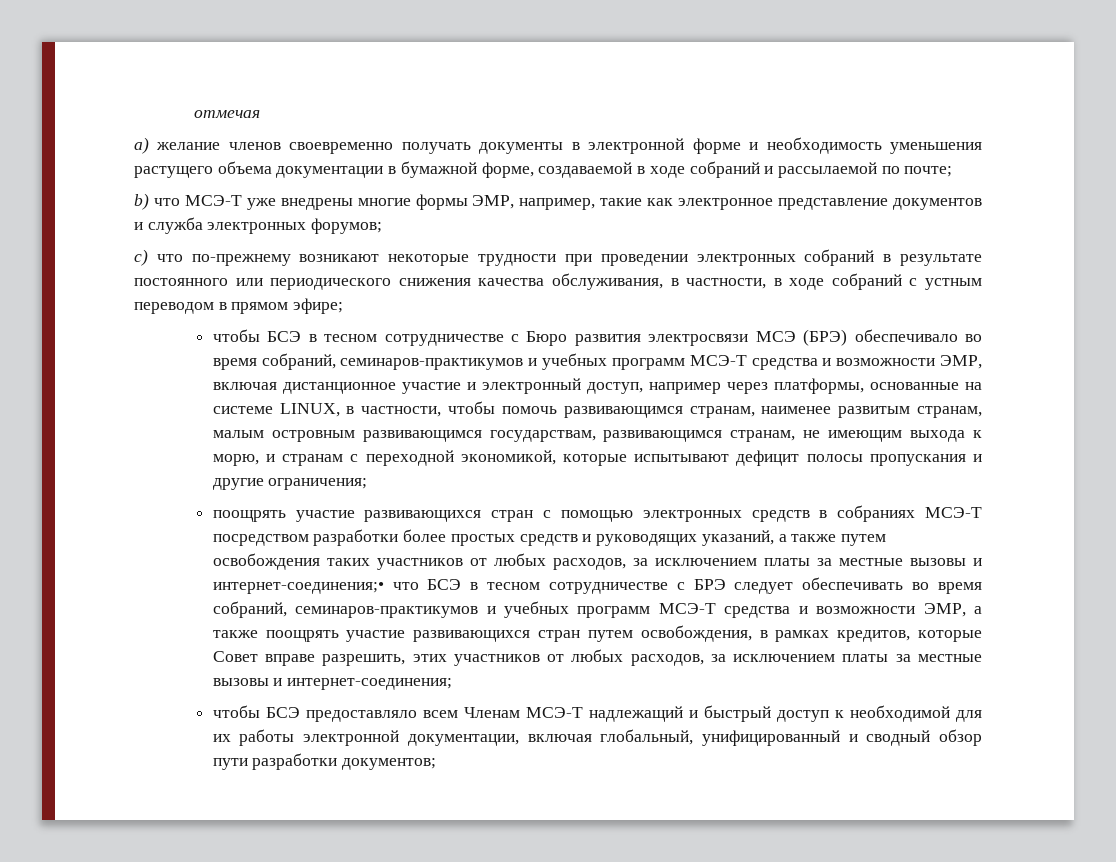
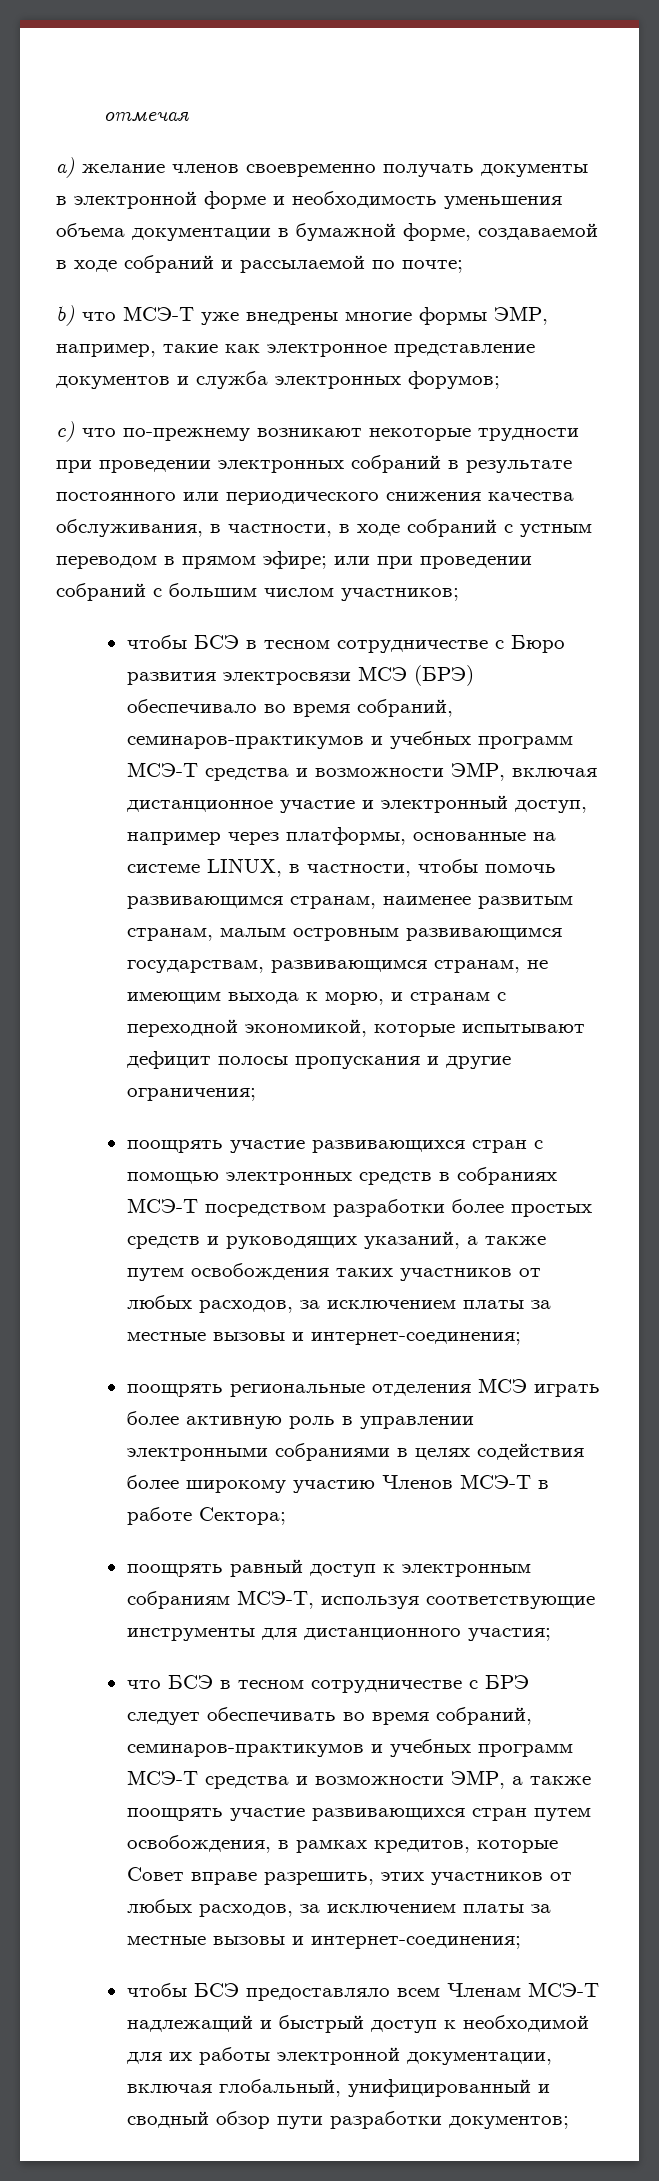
[134,166,213,178] растущего -> (562, 202) none
(344, 306) none -> [334,556,532,569] [56,583,459,601] или при проведении собраний с большим числом участников;
[212,582,384,594] интернет-соединения;• -> [310,1332,521,1345] [126,1378,600,1397] [126,1411,474,1429] [126,1443,584,1461] [126,1474,549,1493] [126,1507,286,1525] [126,1559,531,1577] [126,1590,595,1609] [126,1628,551,1641] интернет-соединения; // поощрять региональные отделения МСЭ играть более активную роль в управлении электронными собраниями в целях содействия более широкому участию Членов МСЭ-Т в работе Сектора; // поощрять равный доступ к электронным собраниям МСЭ-Т, используя соответствующие инструменты для дистанционного участия; //

